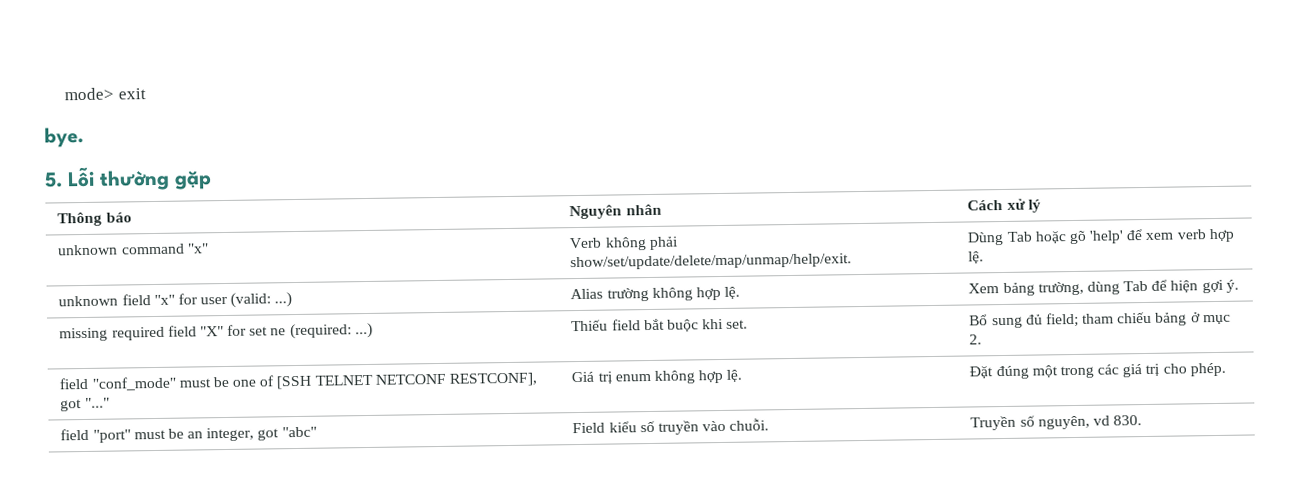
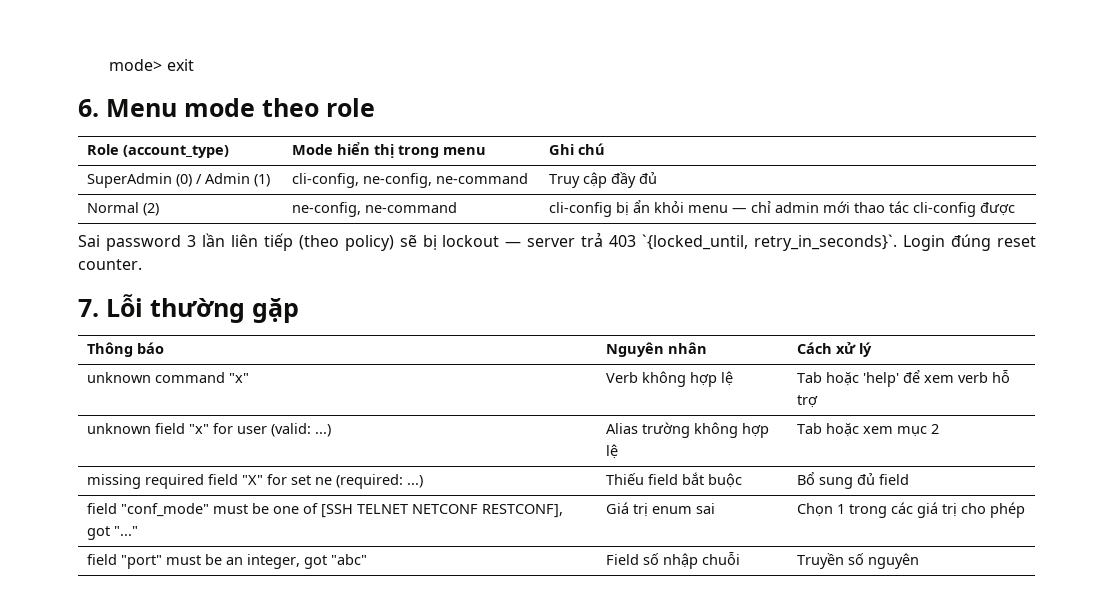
[44,126,84,148] [44,172,63,188] bye. // 5. -> [78,98,375,117] [87,144,230,158] [292,142,487,158] [549,143,606,155] [87,173,271,188] [292,173,529,188] [549,172,658,188] [87,202,160,216] [292,202,458,217] [549,200,1016,217] [78,232,1036,251] [78,259,142,270] [78,299,99,317] 6. Menu mode theo role // Role (account_type) | Mode hiển thị trong menu | Ghi chú // SuperAdmin (0) / Admin (1) | cli-config, ne-config, ne-command | Truy cập đầy đủ // Normal (2) | ne-config, ne-command | cli-config bị ẩn khỏi menu — chỉ admin mới thao tác cli-config được // Sai password 3 lần liên tiếp (theo policy) sẽ bị lockout — server trả 403 `{locked_until, retry_in_seconds}`. Login đúng reset counter. // 7.
[648,236,679,250] [570,253,853,271] [967,230,1087,246] phải show/set/update/delete/map/unmap/help/exit. | Dùng Tab hoặc gõ -> [690,371,734,387] [797,372,860,386] hợp lệ | Tab hoặc
[1208,228,1235,243] [968,251,985,264] hợp lệ. -> [992,370,1011,383] [797,395,819,408] hỗ trợ
[724,286,741,299] [968,279,1239,297] lệ. | Xem bảng trường, dùng Tab để hiện gợi ý. -> [606,444,619,459] [797,423,940,437] lệ | Tab hoặc xem mục 2
[702,318,749,330] khi set. -> (743, 480) none
[1045,311,1231,328] [969,334,983,345] field; tham chiếu bảng ở mục 2. -> [879,474,910,485] field
[653,369,743,384] [969,365,1058,380] không hợp lệ. | Đặt đúng một -> [696,503,716,514] [797,503,846,517] sai | Chọn 1
[1189,362,1226,377] phép. -> [990,502,1026,518] phép
[608,418,770,435] kiểu số truyền vào chuỗi. -> [643,552,741,569] số nhập chuỗi
[1037,415,1143,430] nguyên, vd 830. -> [868,553,920,569] nguyên

